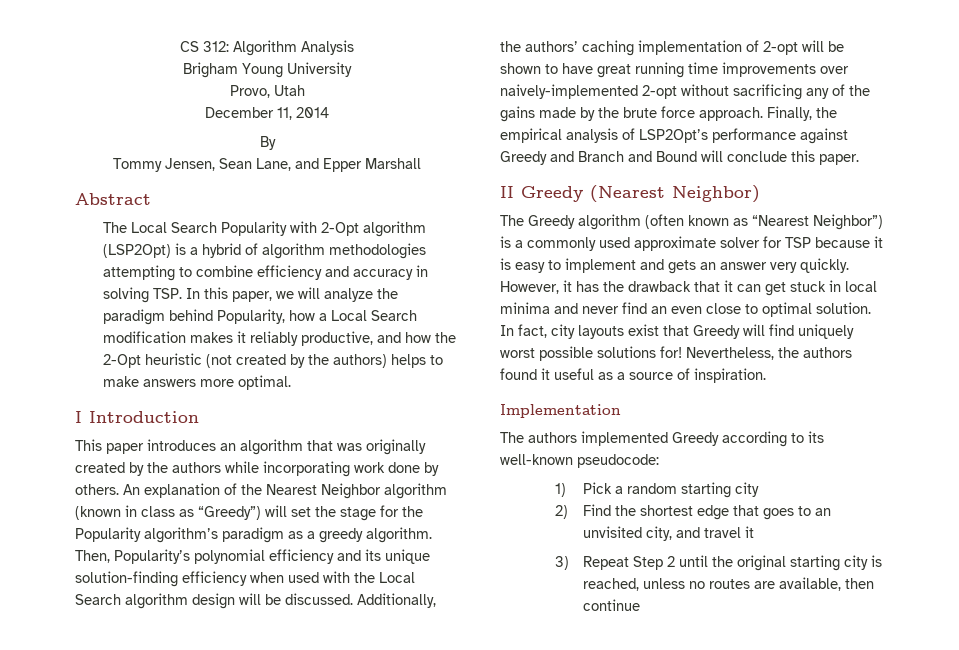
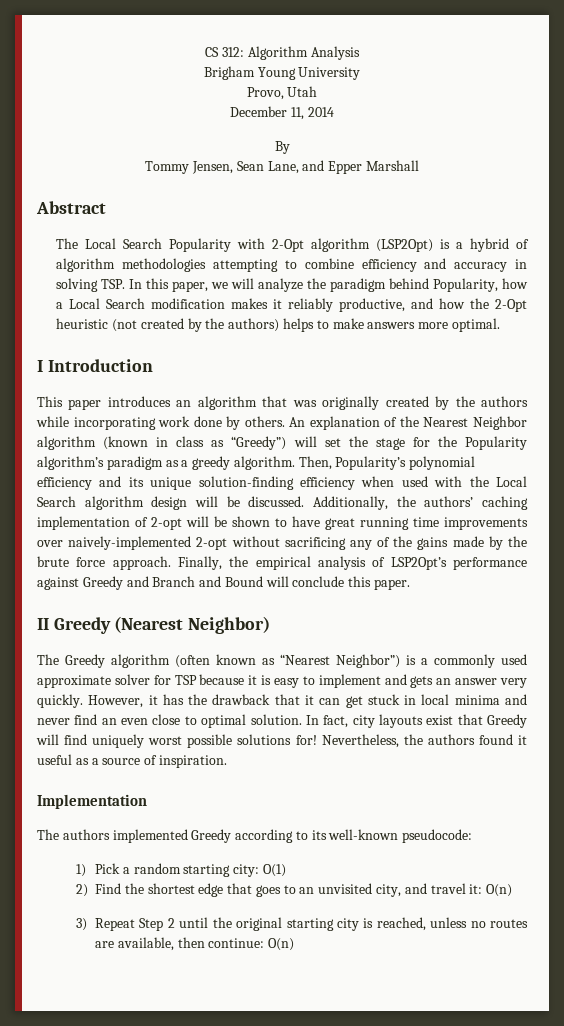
[735,482,760,497] city -> [233,864,286,877] city: O(1)
[745,526,755,538] it -> [469,884,513,897] it: O(n)
[583,599,641,611] continue -> [208,938,295,951] continue: O(n)

